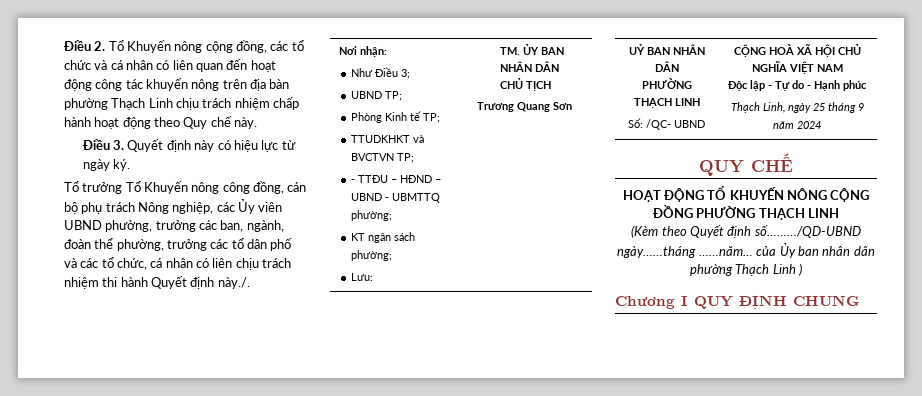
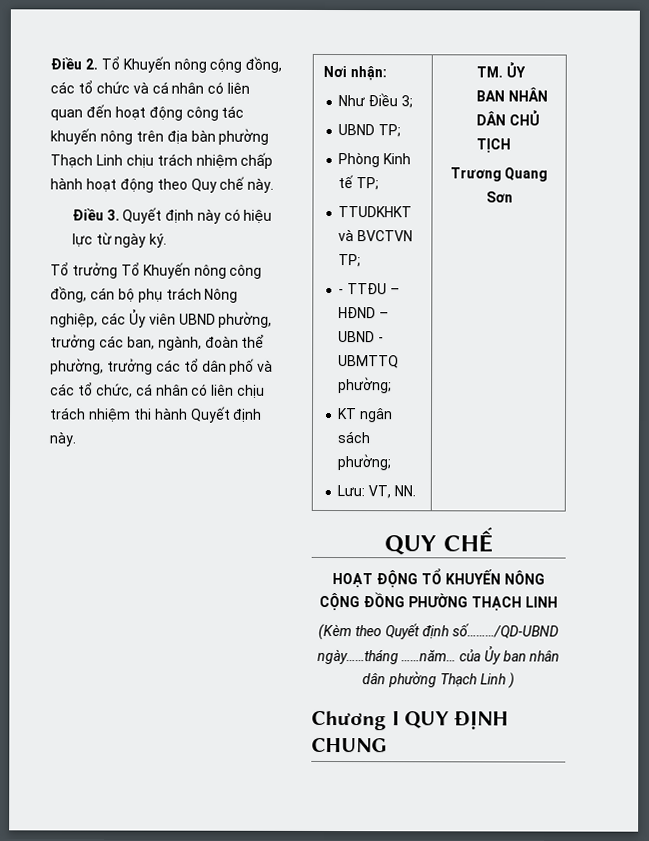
[217,277,250,289] này./. -> [49,431,77,447] này.
(373, 277) none -> [368,485,416,499] VT, NN.
[628,44,705,55] [654,61,679,72] [641,78,692,89] [633,98,700,108] [628,118,705,130] [733,44,861,57] [751,61,843,74] [728,80,867,91] [730,102,864,113] [773,121,821,129] // UỶ BAN NHÂN DÂN // PHƯỜNG THẠCH LINH // Số: /QC- UBND | CỘNG HOÀ XÃ HỘI CHỦ NGHĨA VIỆT NAM // Độc lập - Tự do - Hạnh phúc // Thạch Linh, ngày 25 tháng 9 năm 2024 -> (513, 197) none

